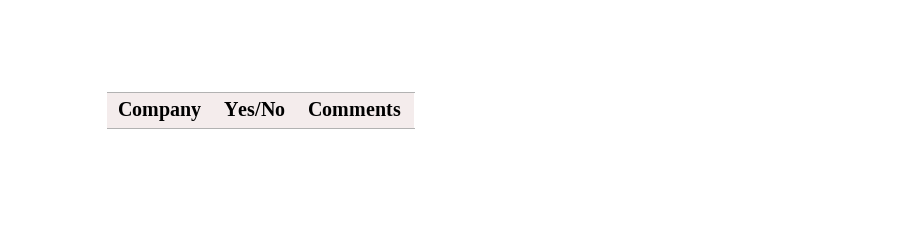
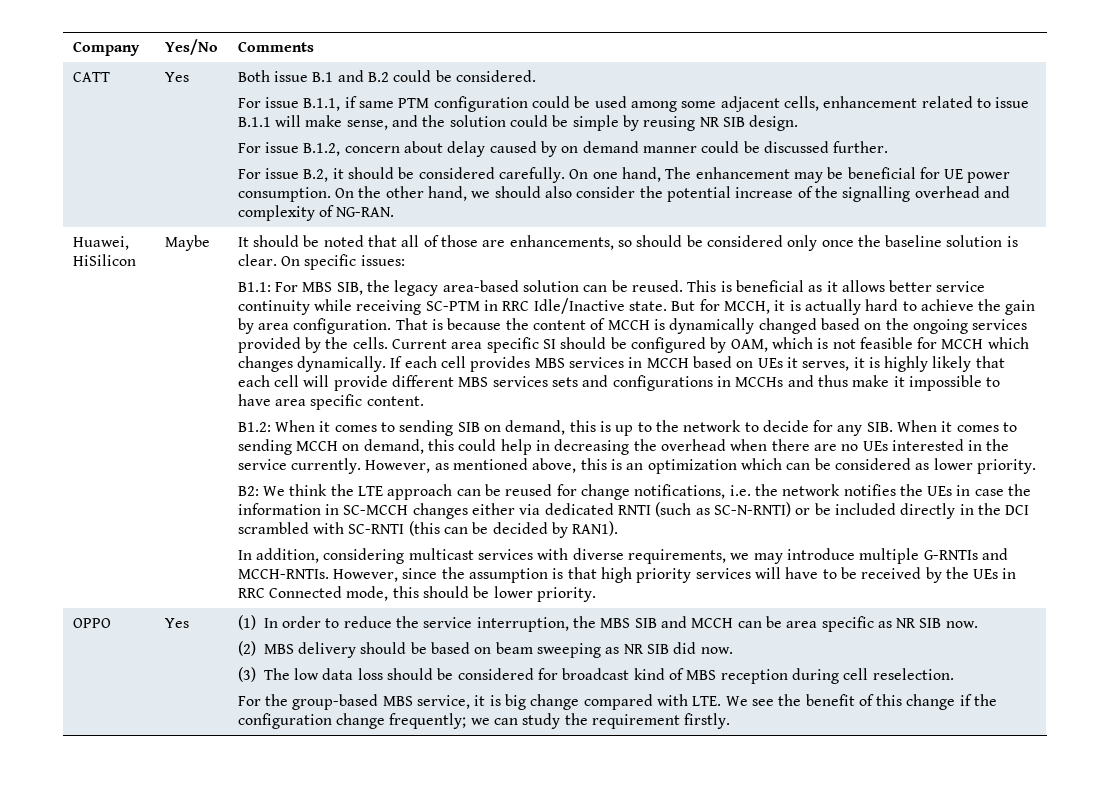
(402, 109) none -> [72,72,110,82] [164,72,189,82] [237,70,536,82] [237,96,1030,112] [237,115,799,131] [237,141,889,157] [237,167,1011,183] [237,186,1010,202] [237,205,395,221] [72,236,129,250] [72,254,136,266] [164,235,210,251] [237,235,1018,251] [237,254,405,270] [237,280,986,296] [237,298,1036,315] [237,318,1028,334] [237,337,1029,353] [237,356,1005,372] [237,375,1001,391] [237,394,424,410] [237,420,1018,436] [237,439,1010,455] [237,458,1036,474] [237,484,1032,500] [237,502,1030,519] [237,521,619,538] [237,548,1008,564] [237,567,1017,583] [237,586,596,602] [72,618,111,628] [164,618,189,628] [237,615,978,632] [237,641,733,658] [237,667,954,684] [237,694,998,710] [237,713,731,729] // CATT | Yes | Both issue B.1 and B.2 could be considered. // For issue B.1.1, if same PTM configuration could be used among some adjacent cells, enhancement related to issue B.1.1 will make sense, and the solution could be simple by reusing NR SIB design. // For issue B.1.2, concern about delay caused by on demand manner could be discussed further. // For issue B.2, it should be considered carefully. On one hand, The enhancement may be beneficial for UE power consumption. On the other hand, we should also consider the potential increase of the signalling overhead and complexity of NG-RAN. // Huawei, HiSilicon | Maybe | It should be noted that all of those are enhancements, so should be considered only once the baseline solution is clear. On specific issues: // B1.1: For MBS SIB, the legacy area-based solution can be reused. This is beneficial as it allows better service continuity while receiving SC-PTM in RRC Idle/Inactive state. But for MCCH, it is actually hard to achieve the gain by area configuration. That is because the content of MCCH is dynamically changed based on the ongoing services provided by the cells. Current area specific SI should be configured by OAM, which is not feasible for MCCH which changes dynamically. If each cell provides MBS services in MCCH based on UEs it serves, it is highly likely that each cell will provide different MBS services sets and configurations in MCCHs and thus make it impossible to have area specific content. // B1.2: When it comes to sending SIB on demand, this is up to the network to decide for any SIB. When it comes to sending MCCH on demand, this could help in decreasing the overhead when there are no UEs interested in the service currently. However, as mentioned above, this is an optimization which can be considered as lower priority. // B2: We think the LTE approach can be reused for change notifications, i.e. the network notifies the UEs in case the information in SC-MCCH changes either via dedicated RNTI (such as SC-N-RNTI) or be included directly in the DCI scrambled with SC-RNTI (this can be decided by RAN1). // In addition, considering multicast services with diverse requirements, we may introduce multiple G-RNTIs and MCCH-RNTIs. However, since the assumption is that high priority services will have to be received by the UEs in RRC Connected mode, this should be lower priority. // OPPO | Yes | (1) In order to reduce the service interruption, the MBS SIB and MCCH can be area specific as NR SIB now. // (2) MBS delivery should be based on beam sweeping as NR SIB did now. // (3) The low data loss should be considered for broadcast kind of MBS reception during cell reselection. // For the group-based MBS service, it is big change compared with LTE. We see the benefit of this change if the configuration change frequently; we can study the requirement firstly.

